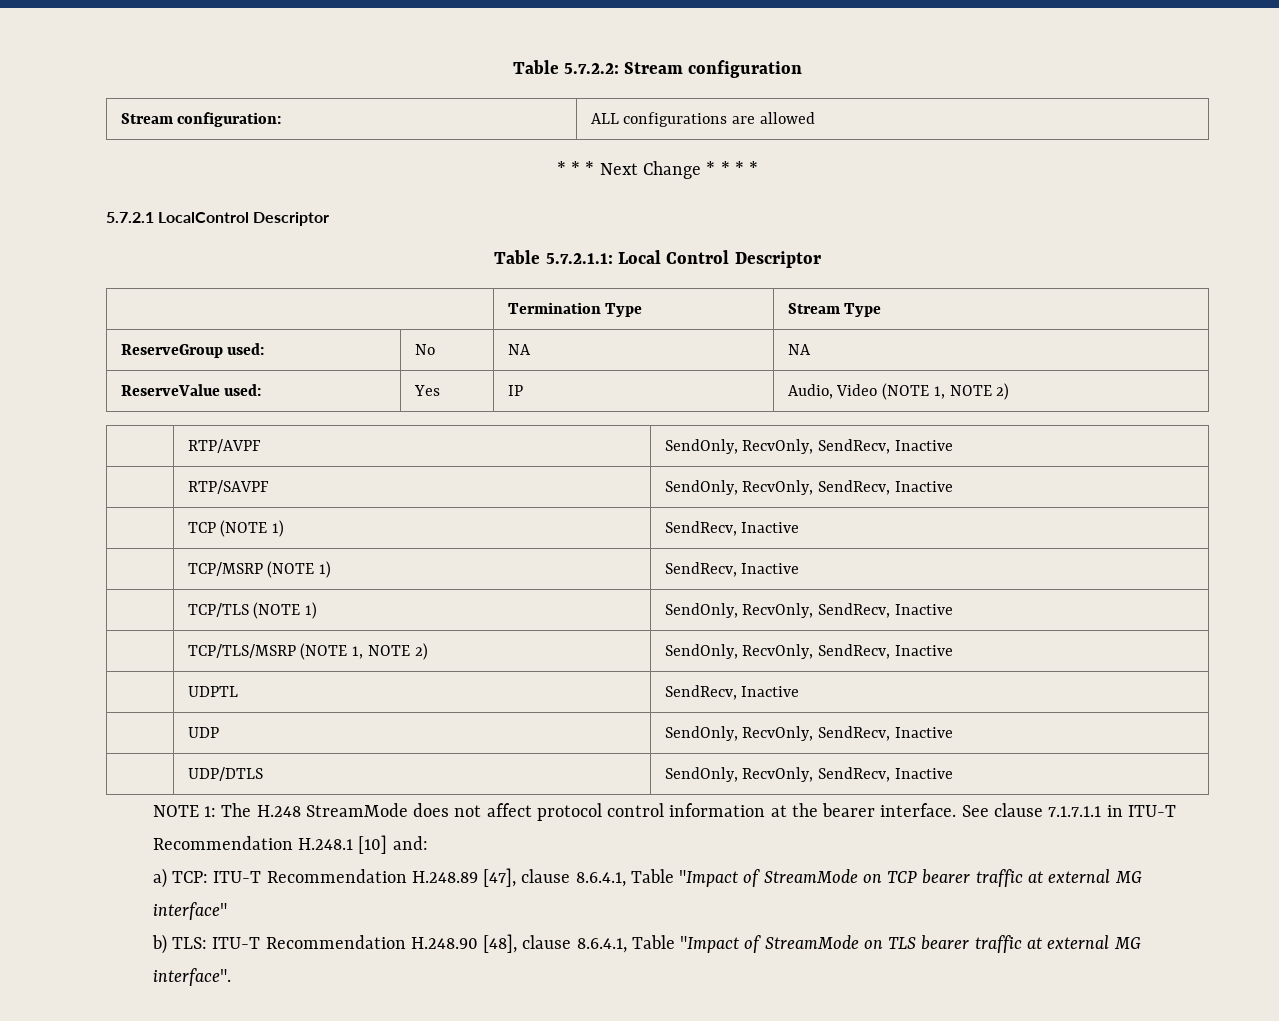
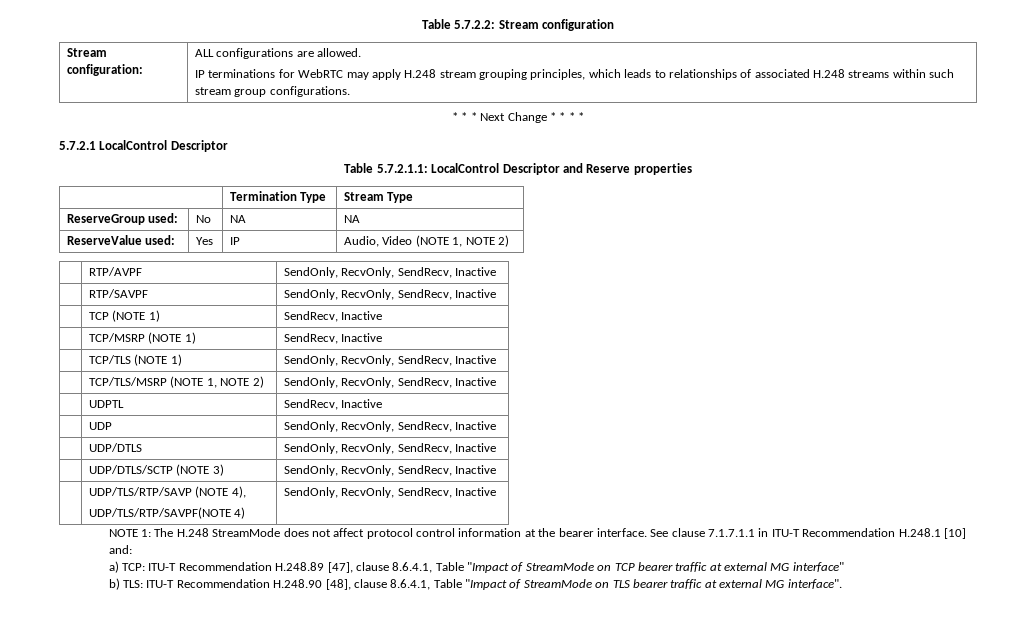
[759,112,815,124] allowed -> [317,48,362,57] [195,69,955,80] [195,86,350,97] allowed. // IP terminations for WebRTC may apply H.248 stream grouping principles, which leads to relationships of associated H.248 streams within such stream group configurations.
[618,250,821,268] Local Control Descriptor -> [431,163,692,175] LocalControl Descriptor and Reserve properties
(953, 773) none -> [89,464,224,476] [284,465,497,476] [89,486,246,498] [89,507,246,519] [284,487,497,498] // | UDP/DTLS/SCTP (NOTE 3) | SendOnly, RecvOnly, SendRecv, Inactive // | UDP/TLS/RTP/SAVP (NOTE 4), // UDP/TLS/RTP/SAVPF(NOTE 4) | SendOnly, RecvOnly, SendRecv, Inactive

